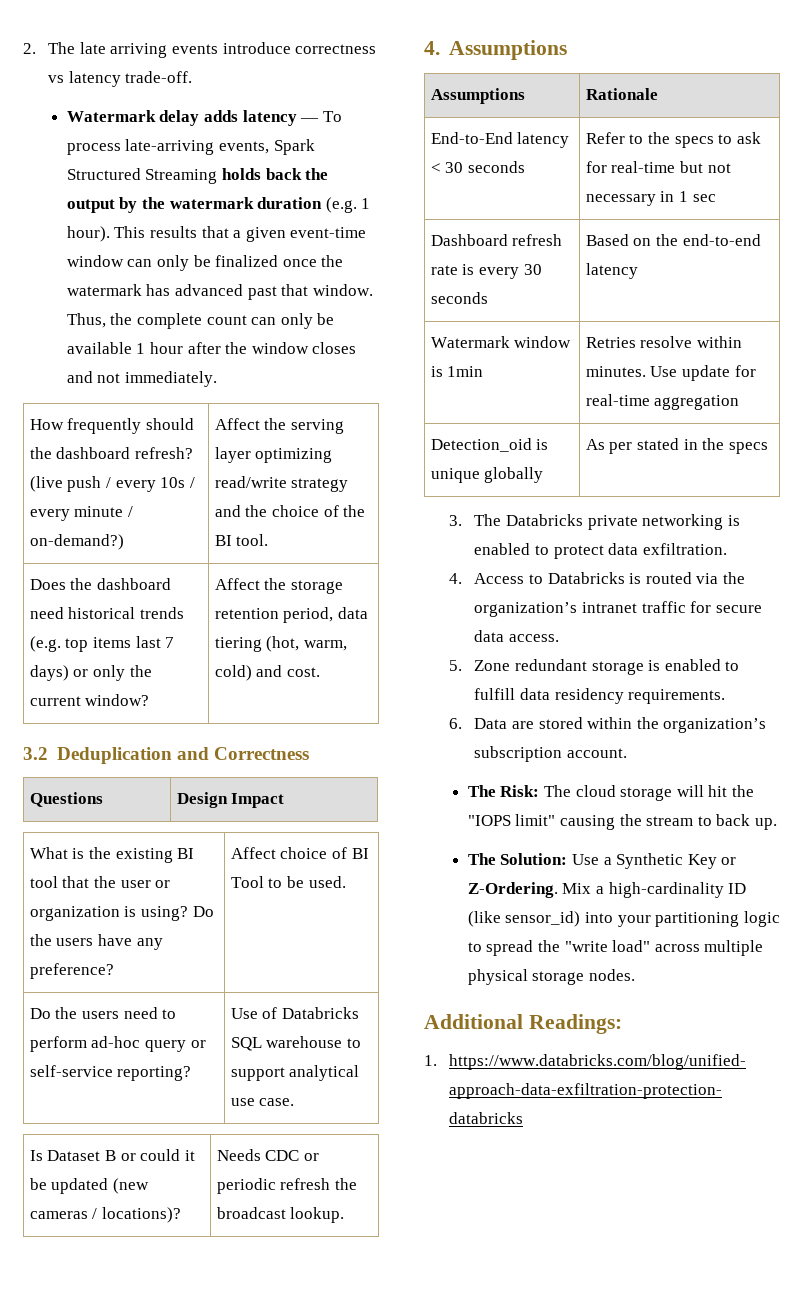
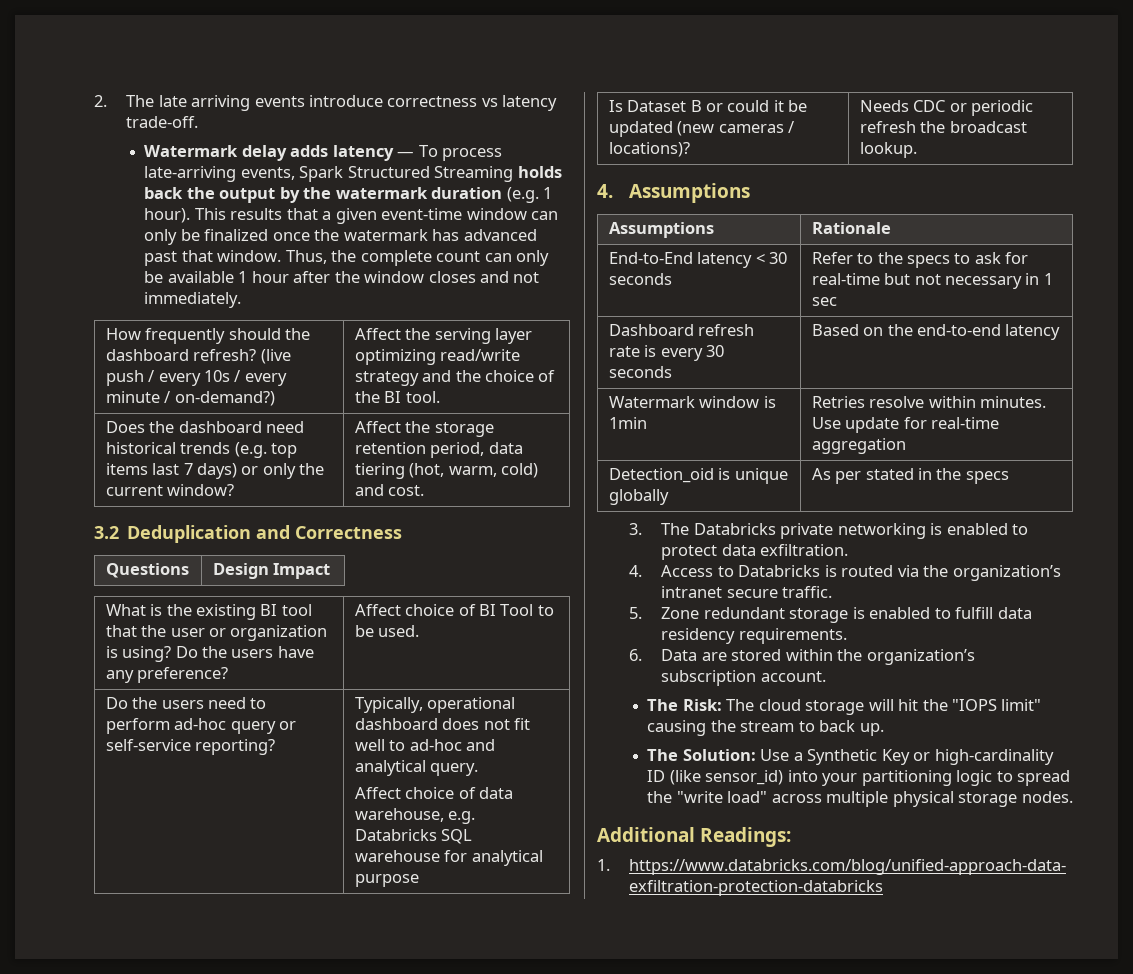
[230,1007,359,1019] [230,1036,361,1051] [230,1065,360,1081] [230,1098,295,1106] Use of Databricks SQL warehouse to support analytical use case. -> [354,697,516,713] [354,718,530,730] [354,739,495,751] [354,760,479,776] [354,787,513,799] [354,808,476,824] [354,829,473,844] [354,850,543,866] [354,874,419,887] Typically, operational dashboard does not fit well to ad-hoc and analytical query. // Affect choice of data warehouse, e.g. Databricks SQL warehouse for analytical purpose
[641,601,762,613] [474,630,559,642] traffic for secure data access. -> [726,586,833,598] secure traffic.
[467,882,605,898] Z-Ordering. Mix a -> (931, 756) none

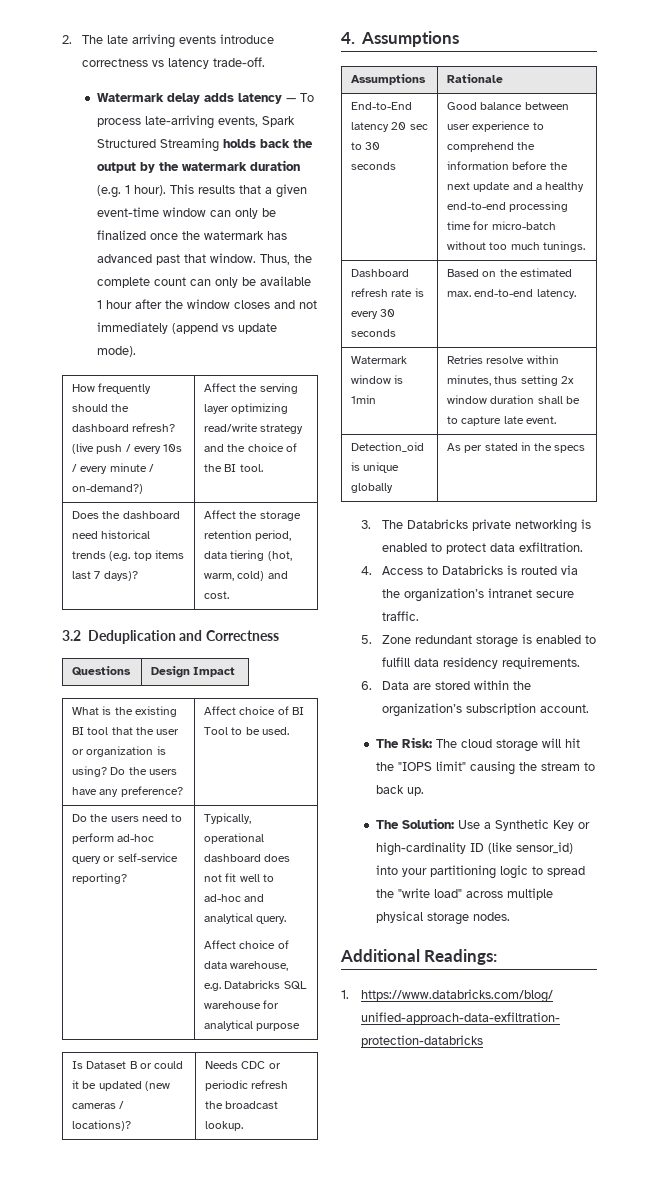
[144,292,242,308] immediately. -> [96,322,277,334] [96,346,136,357] immediately (append vs update mode).
[196,463,325,479] [105,484,235,496] days) or only the current window? -> [103,571,138,581] days)?
[755,252,787,264] [608,273,672,285] [811,252,1029,268] [811,273,1053,289] [811,297,837,306] < 30 seconds | Refer to the specs to ask for real-time but not necessary in 1 sec -> [391,122,428,130] [351,142,381,150] [351,162,397,170] [447,102,569,110] [447,121,544,132] [447,142,536,152] [447,161,568,170] [447,182,584,192] [447,201,569,212] [447,221,556,230] [447,241,585,252] 20 sec to 30 seconds | Good balance between user experience to comprehend the information before the next update and a healthy end-to-end processing time for micro-batch without too much tunings.
[916,324,1061,340] end-to-end latency -> [519,268,572,277] [447,289,576,299] estimated max. end-to-end latency.
[979,396,1046,408] [811,417,999,433] [811,438,906,454] minutes. Use update for real-time aggregation -> [447,375,574,386] [447,395,580,404] [447,416,556,426] minutes, thus setting 2x window duration shall be to capture late event.

